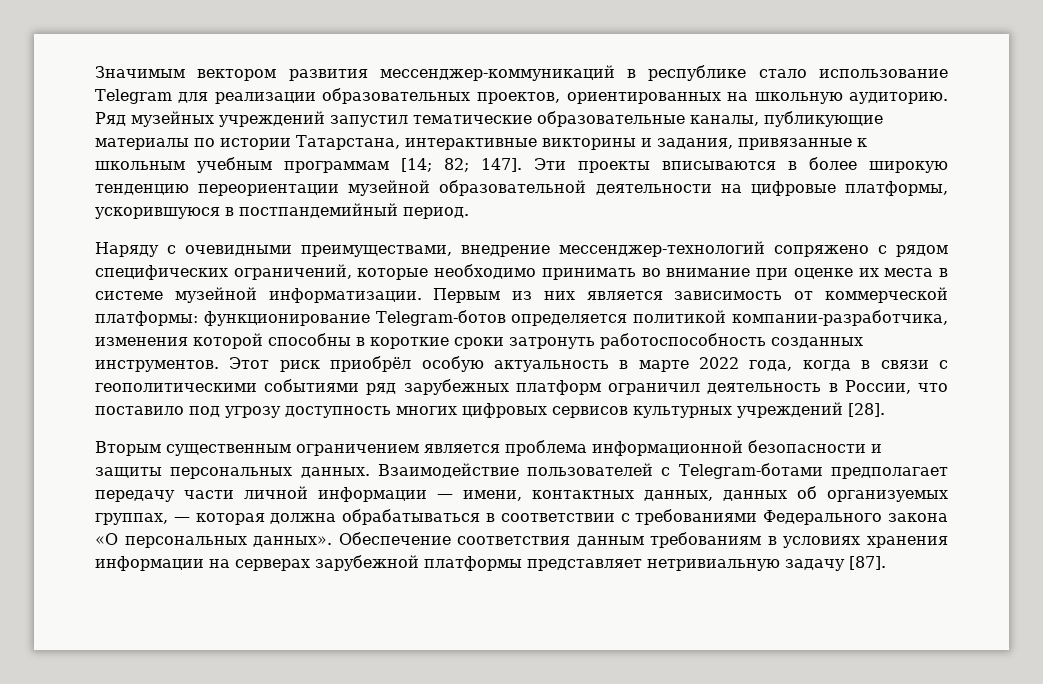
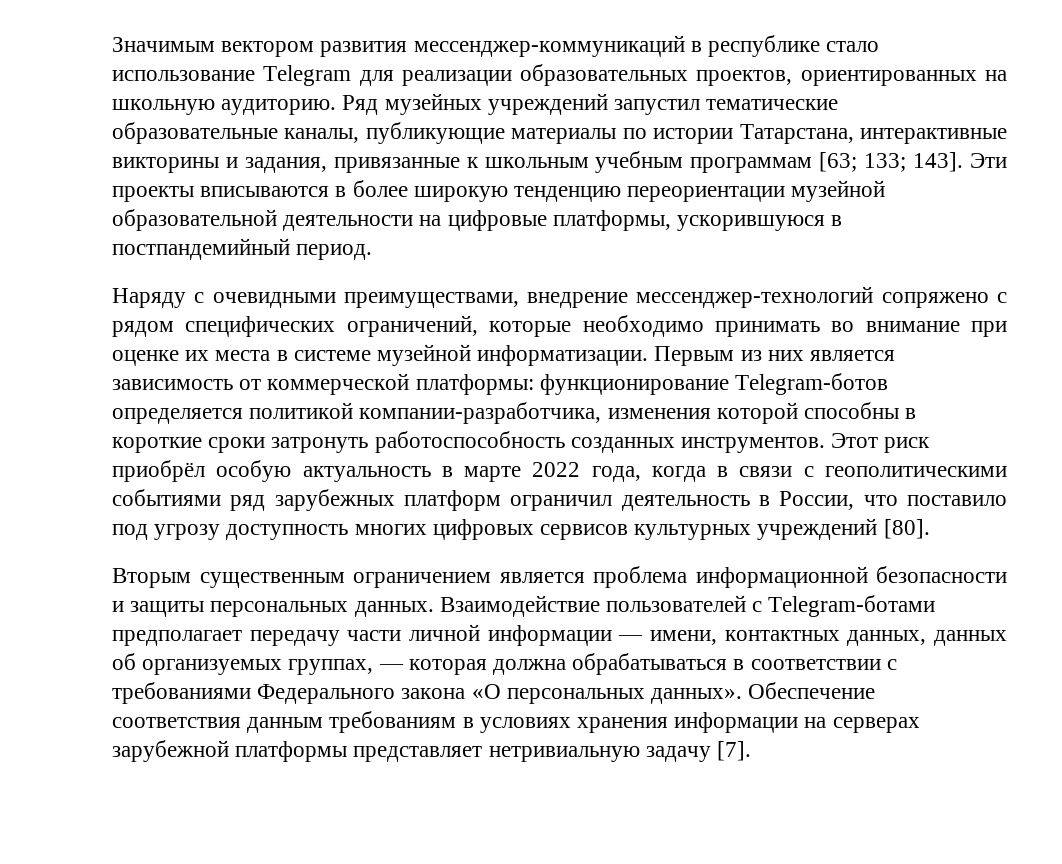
[401,158,522,172] [14; 82; 147]. -> [819,152,964,172] [63; 133; 143].
[848,403,885,417] [28]. -> [883,519,930,539] [80].
[849,556,886,570] [87]. -> [717,741,752,761] [7].

